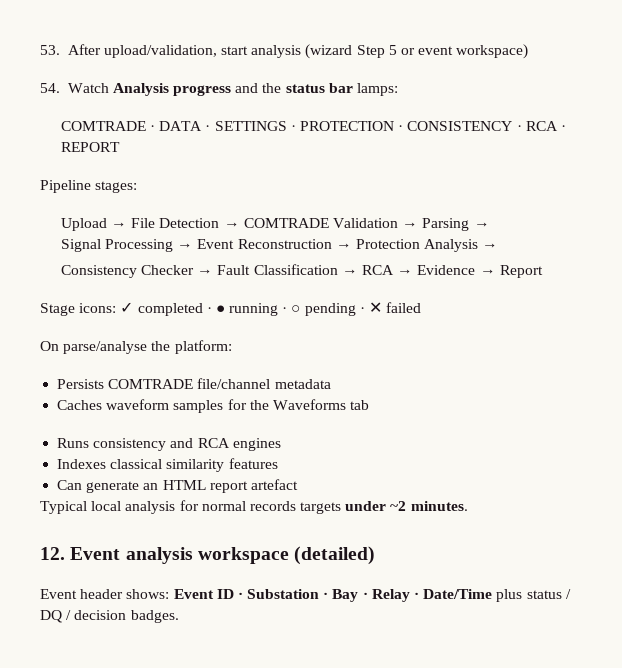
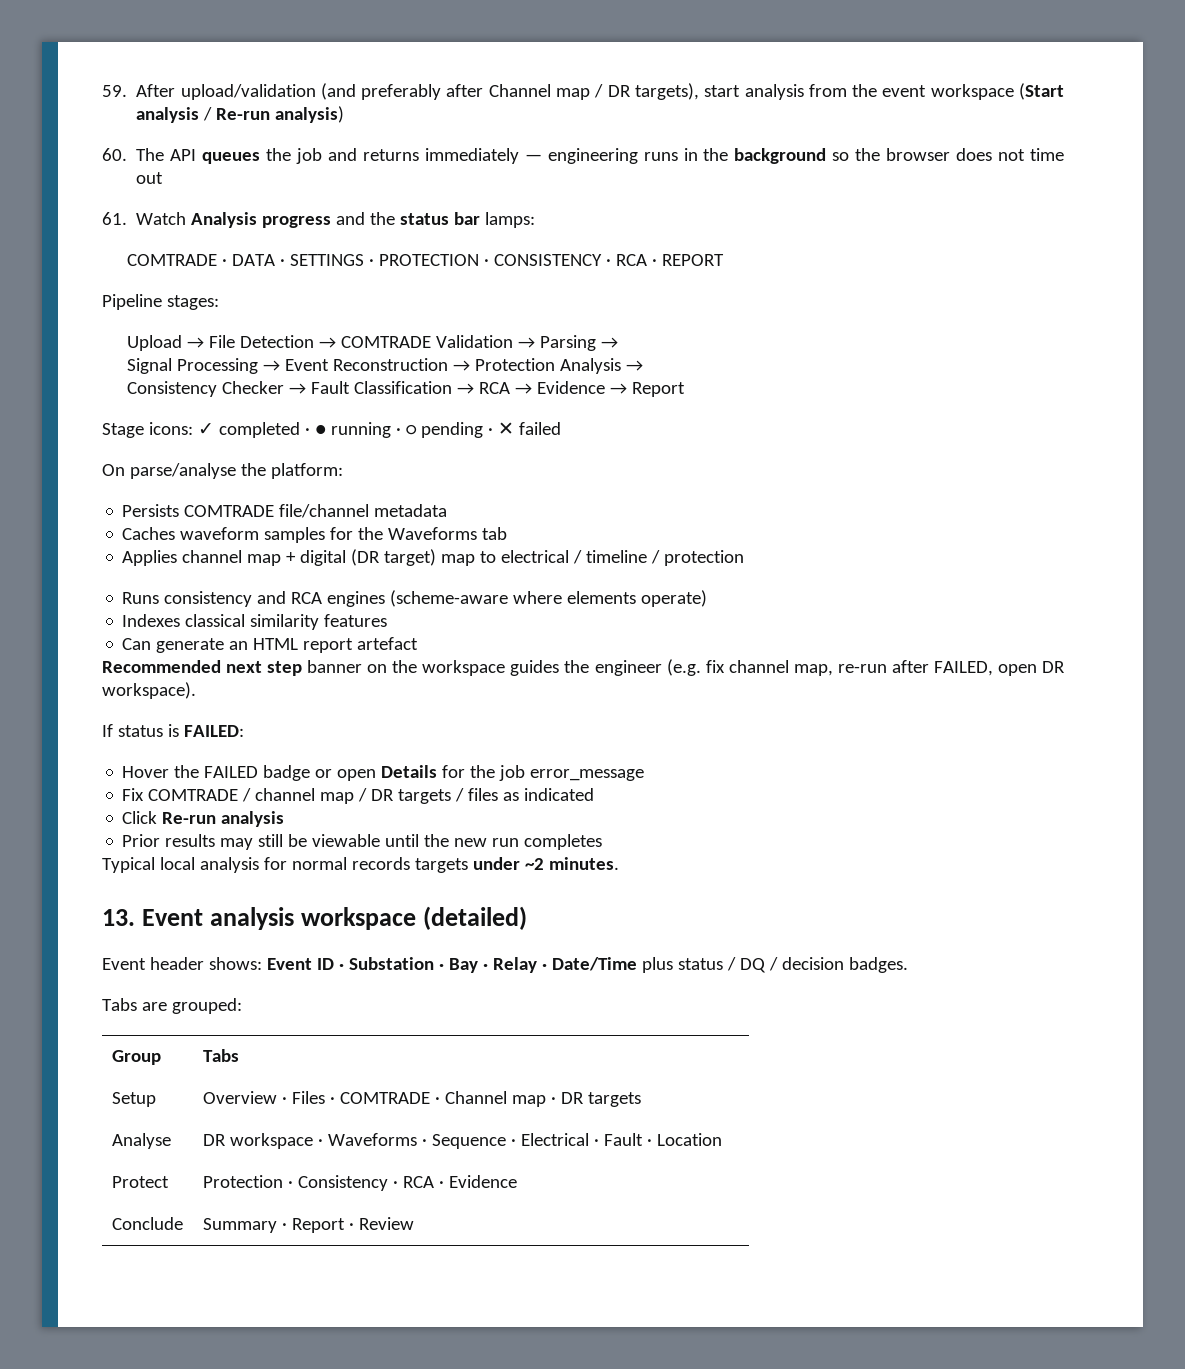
[40,44,529,59] [40,83,60,93] 53. After upload/validation, start analysis (wizard Step 5 or event workspace) // 54. -> [102,83,1064,100] [136,106,345,123] [102,148,1065,164] [136,172,164,184] [102,212,127,225] 59. After upload/validation (and preferably after Channel map / DR targets), start analysis from the event workspace (Start analysis / Re-run analysis) // 60. The API queues the job and returns immediately — engineering runs in the background so the browser does not time out // 61.
(370, 405) none -> [122,549,745,566] // Applies channel map + digital (DR target) map to electrical / timeline / protection
(281, 444) none -> [390,590,708,607] (scheme-aware where elements operate)
(298, 484) none -> [102,659,1065,676] [102,682,196,699] [102,724,244,737] [122,765,645,781] [122,788,595,804] [122,811,285,827] [122,834,603,850] // Recommended next step banner on the workspace guides the engineer (e.g. fix channel map, re-run after FAILED, open DR workspace). // If status is FAILED: // Hover the FAILED badge or open Details for the job error_message // Fix COMTRADE / channel map / DR targets / files as indicated // Click Re-run analysis // Prior results may still be viewable until the new run completes
[40,547,65,560] 12. -> [102,909,135,926] 13.
(179, 616) none -> [102,998,242,1014] [111,1050,161,1065] [202,1049,239,1062] [111,1092,156,1107] [202,1091,641,1107] [111,1133,171,1149] [202,1133,722,1149] [111,1176,169,1188] [202,1175,517,1191] [111,1217,183,1230] [202,1217,414,1233] // Tabs are grouped: // Group | Tabs // Setup | Overview · Files · COMTRADE · Channel map · DR targets // Analyse | DR workspace · Waveforms · Sequence · Electrical · Fault · Location // Protect | Protection · Consistency · RCA · Evidence // Conclude | Summary · Report · Review

